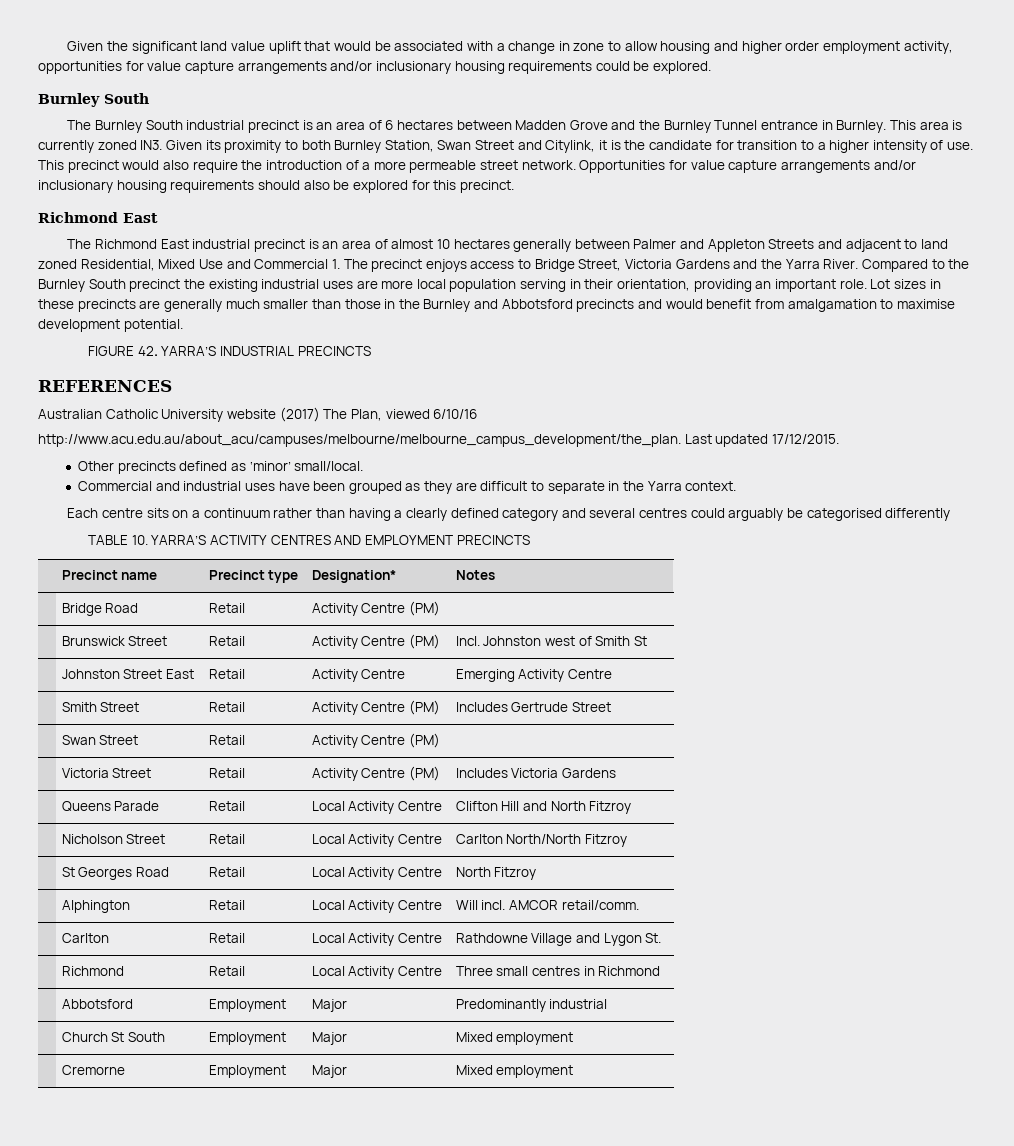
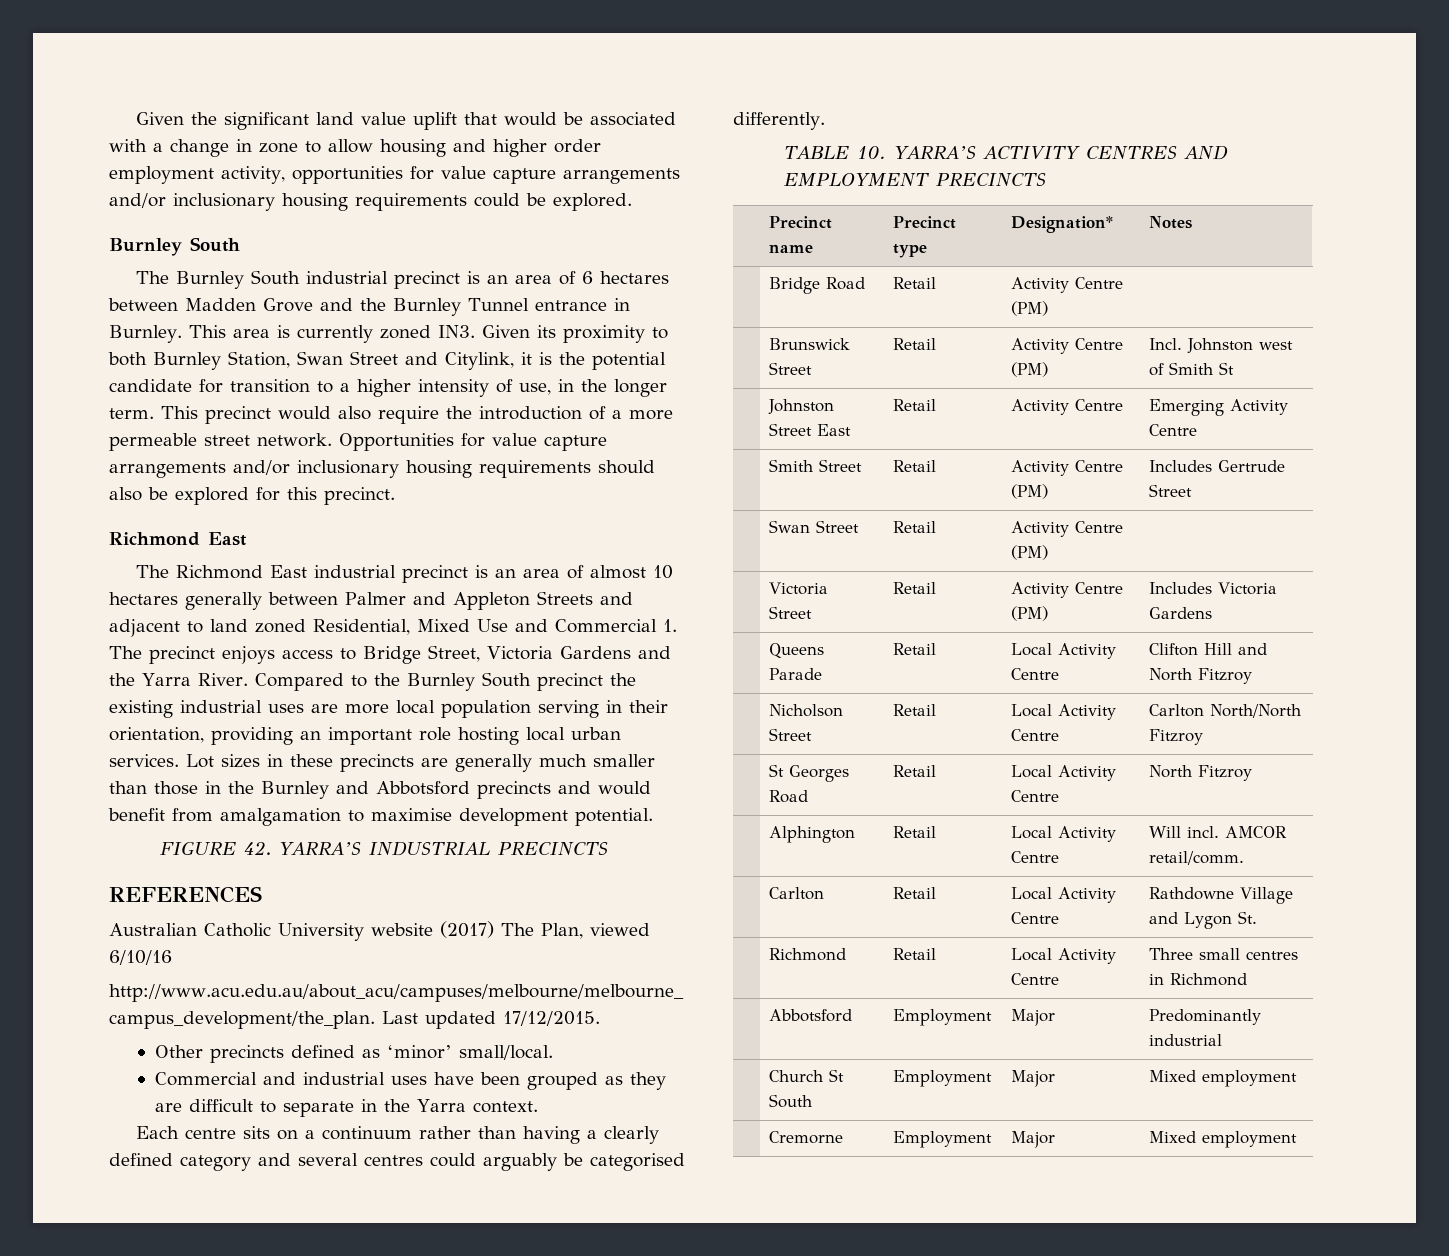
(646, 145) none -> [592,352,666,370] potential
[947,142,974,150] use. -> [519,379,667,397] [109,408,154,419] use, in the longer term.
[839,279,867,289] role. -> [419,727,621,745] [109,754,179,767] role hosting local urban services.
[885,508,951,521] differently -> [733,112,825,130] differently.

